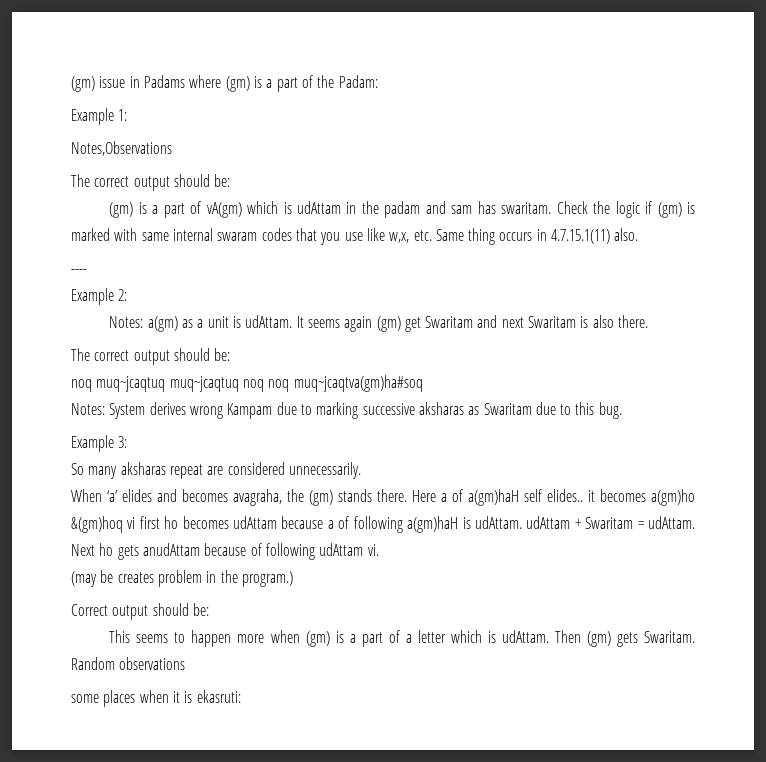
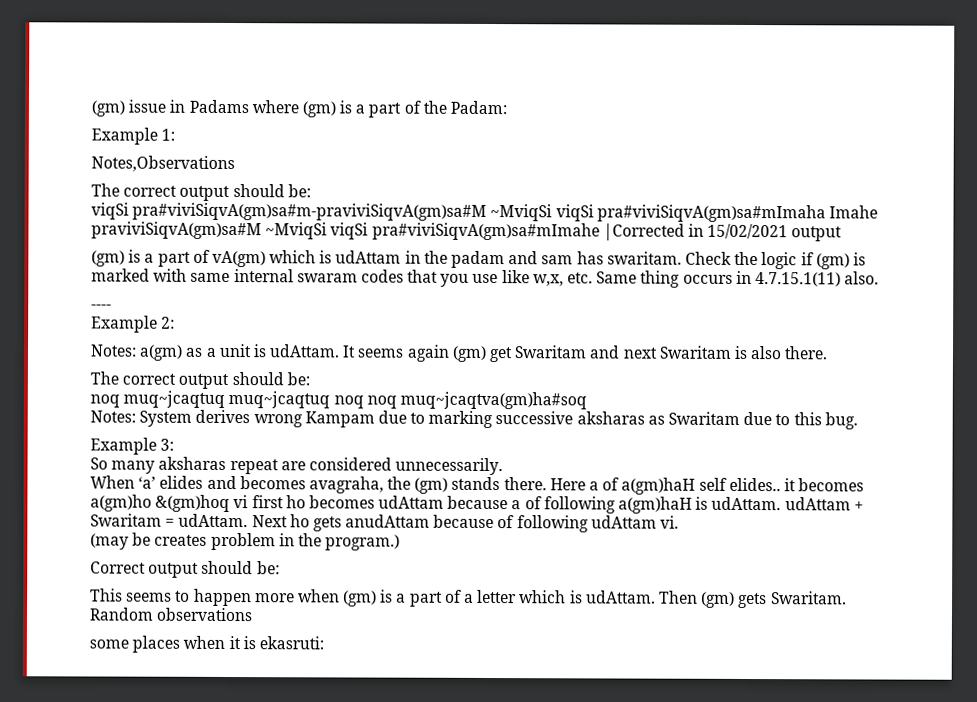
(231, 180) none -> [91,202,878,223] [91,221,843,242] // viqSi pra#viviSiqvA(gm)sa#m-praviviSiqvA(gm)sa#M ~MviqSi viqSi pra#viviSiqvA(gm)sa#mImaha Imahe praviviSiqvA(gm)sa#M ~MviqSi viqSi pra#viviSiqvA(gm)sa#mImahe |Corrected in 15/02/2021 output

